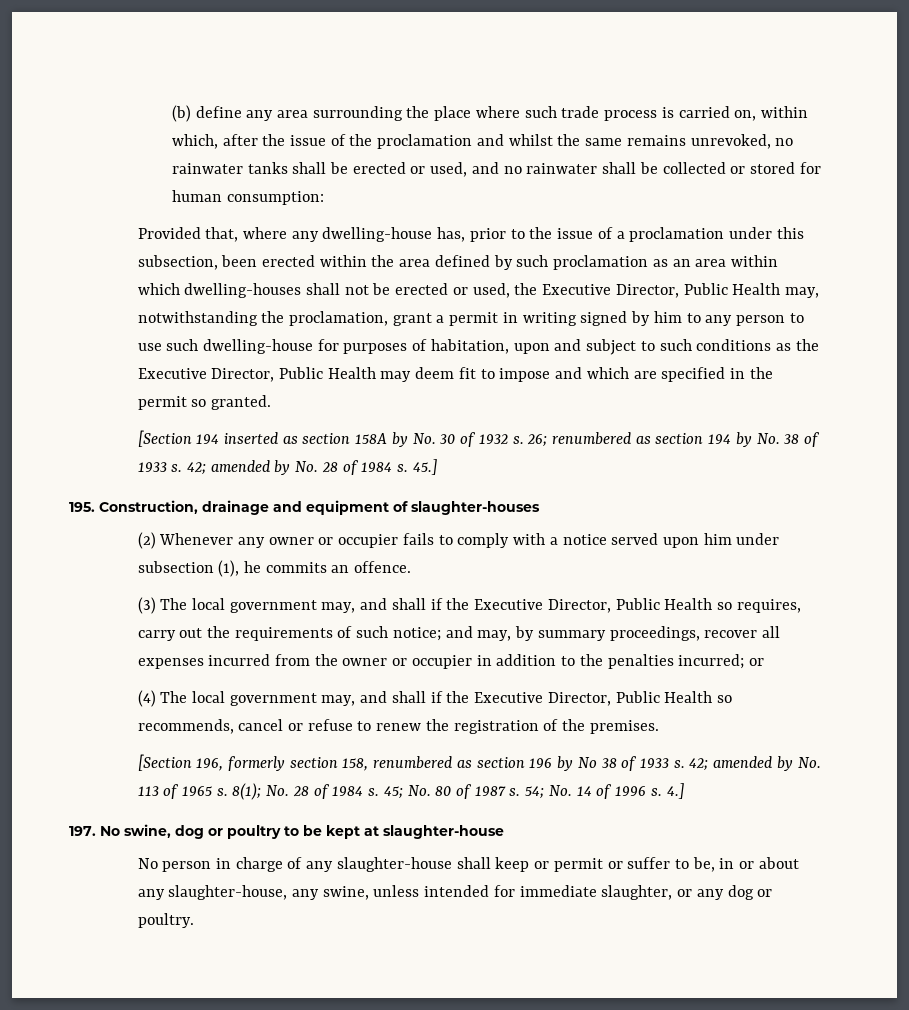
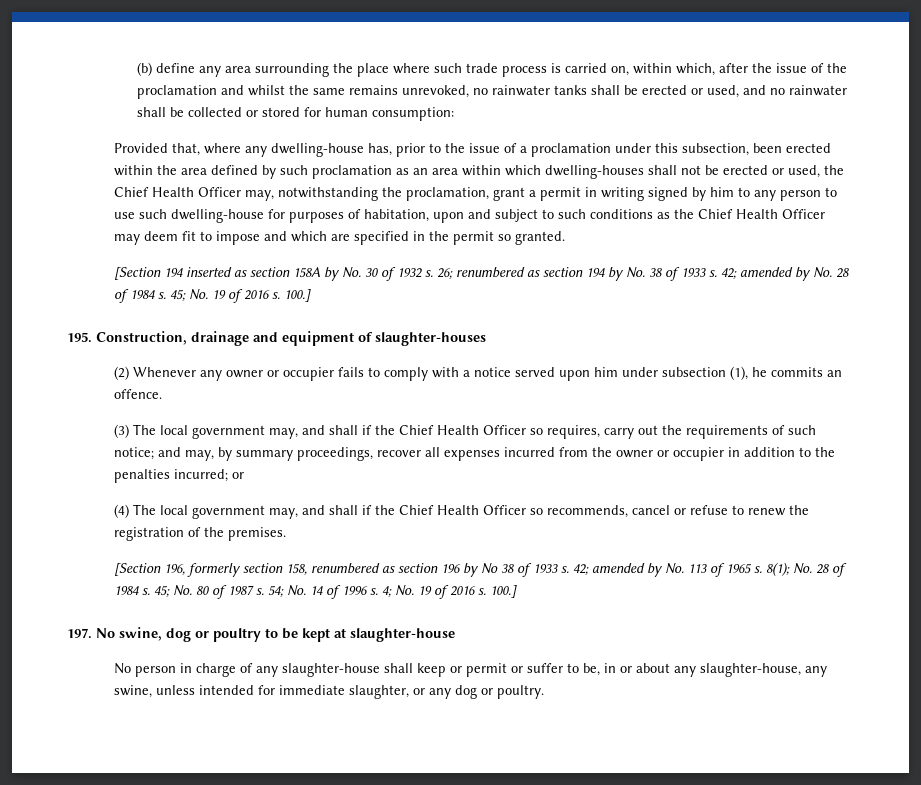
[542,283,781,298] Executive Director, Public Health -> [113,187,241,197] Chief Health Officer
[137,367,376,382] Executive Director, Public Health -> [697,209,825,219] Chief Health Officer
[412,459,437,475] 45.] -> [169,289,311,303] 45; No. 19 of 2016 s. 100.]
[474,598,713,613] Executive Director, Public Health -> [398,425,526,435] Chief Health Officer
[474,691,713,706] Executive Director, Public Health -> [398,505,526,515] Chief Health Officer
[666,783,684,799] 4.] -> [381,585,517,599] 4; No. 19 of 2016 s. 100.]

